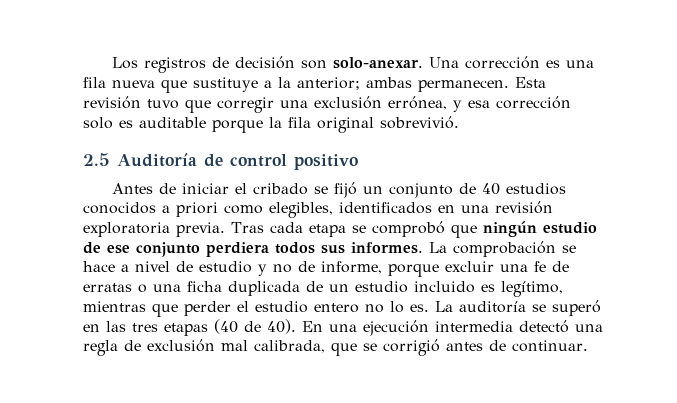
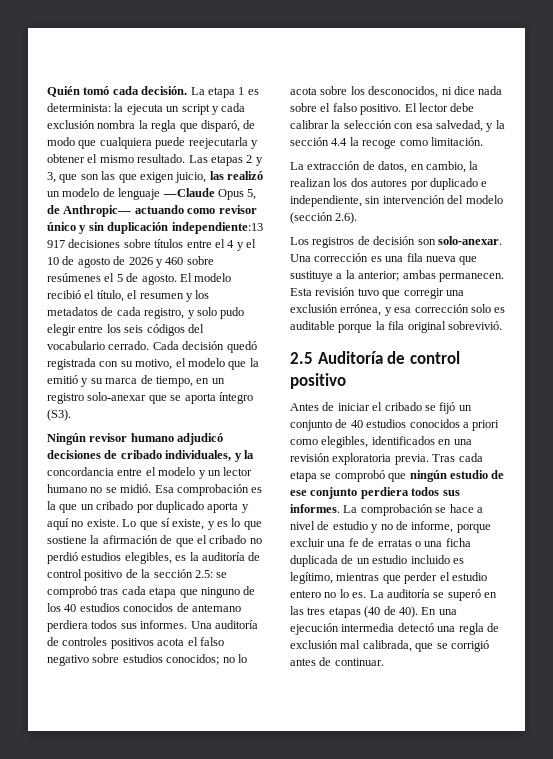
(111, 63) none -> [47,86,259,98] [47,103,246,115] [47,120,256,132] [47,137,258,149] [47,154,263,166] [47,171,263,183] [47,188,257,200] [47,205,257,217] [47,222,263,234] [47,239,256,251] [47,256,214,268] [47,273,232,285] [47,290,210,302] [47,307,245,319] [47,324,204,336] [47,341,257,353] [47,358,259,370] [47,375,225,387] [47,392,253,404] [47,409,71,421] [47,433,224,445] [47,450,254,462] [47,467,253,479] [47,484,263,496] [47,501,249,513] [47,518,262,530] [47,535,262,547] [47,552,261,564] [47,569,228,581] [47,586,256,598] [47,603,241,612] [47,620,258,632] [47,637,224,649] [47,654,247,666] [290,86,503,98] [290,103,475,115] [290,120,505,132] [290,137,483,149] [290,161,479,173] [290,178,488,190] [290,195,503,207] [290,212,358,224] Quién tomó cada decisión. La etapa 1 es determinista: la ejecuta un script y cada exclusión nombra la regla que disparó, de modo que cualquiera puede reejecutarla y obtener el mismo resultado. Las etapas 2 y 3, que son las que exigen juicio, las realizó un modelo de lenguaje —Claude Opus 5, de Anthropic— actuando como revisor único y sin duplicación independiente:13 917 decisiones sobre títulos entre el 4 y el 10 de agosto de 2026 y 460 sobre resúmenes el 5 de agosto. El modelo recibió el título, el resumen y los metadatos de cada registro, y solo pudo elegir entre los seis códigos del vocabulario cerrado. Cada decisión quedó registrada con su motivo, el modelo que la emitió y su marca de tiempo, en un registro solo-anexar que se aporta íntegro (S3). // Ningún revisor humano adjudicó decisiones de cribado individuales, y la concordancia entre el modelo y un lector humano no se midió. Esa comprobación es la que un cribado por duplicado aporta y aquí no existe. Lo que sí existe, y es lo que sostiene la afirmación de que el cribado no perdió estudios elegibles, es la auditoría de control positivo de la sección 2.5: se comprobó tras cada etapa que ninguno de los 40 estudios conocidos de antemano perdiera todos sus informes. Una auditoría de controles positivos acota el falso negativo sobre estudios conocidos; no lo acota sobre los desconocidos, ni dice nada sobre el falso positivo. El lector debe calibrar la selección con esa salvedad, y la sección 4.4 la recoge como limitación. // La extracción de datos, en cambio, la realizan los dos autores por duplicado e independiente, sin intervención del modelo (sección 2.6). //

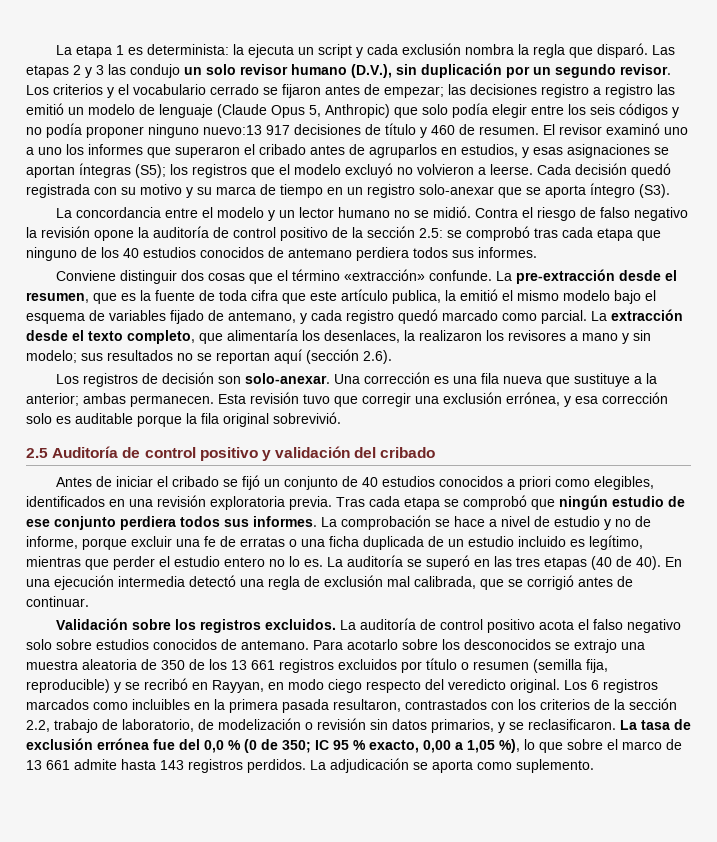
[47,86,188,97] Quién tomó cada decisión. -> (55, 50) none
[200,120,256,132] [47,137,258,149] [47,154,263,166] [47,171,263,183] disparó, de modo que cualquiera puede reejecutarla y obtener el mismo resultado. Las etapas 2 y 3, que son las que exigen juicio, las realizó -> [596,43,675,58] [26,63,671,78] [26,84,675,98] [26,103,64,115] disparó. Las etapas 2 y 3 las condujo un solo revisor humano (D.V.), sin duplicación por un segundo revisor. Los criterios y el vocabulario cerrado se fijaron antes de empezar; las decisiones registro a registro las emitió
[162,188,215,197] —Claude -> [217,104,267,118] (Claude
[47,205,257,217] [47,222,263,234] [47,239,256,251] [47,256,214,268] [47,273,232,285] [47,290,210,302] [47,307,245,319] de Anthropic— actuando como revisor único y sin duplicación independiente:13 917 decisiones sobre títulos entre el 4 y el 10 de agosto de 2026 y 460 sobre resúmenes el 5 de agosto. El modelo recibió el título, el resumen y los metadatos de cada registro, y solo pudo -> [325,103,488,118] Anthropic) que solo podía
[187,324,204,333] [47,341,150,350] del vocabulario cerrado. -> [672,107,679,118] [26,123,688,138] [26,144,669,158] [26,163,533,178] y no podía proponer ninguno nuevo:13 917 decisiones de título y 460 de resumen. El revisor examinó uno a uno los informes que superaron el cribado antes de agruparlos en estudios, y esas asignaciones se aportan íntegras (S5); los registros que el modelo excluyó no volvieron a leerse.
[135,358,259,370] [47,375,78,384] motivo, el modelo que la emitió -> [140,184,182,195] motivo
[155,376,193,387] tiempo, -> [280,184,323,198] tiempo
[47,433,224,445] [47,450,254,462] Ningún revisor humano adjudicó decisiones de cribado individuales, y la -> [55,208,72,218] La
[154,484,263,496] [47,501,249,513] [47,518,262,530] [47,535,262,547] [47,552,187,564] Esa comprobación es la que un cribado por duplicado aporta y aquí no existe. Lo que sí existe, y es lo que sostiene la afirmación de que el cribado no perdió estudios elegibles, es -> [474,207,688,221] [26,226,134,241] Contra el riesgo de falso negativo la revisión opone
[190,620,258,629] [47,637,224,649] [47,654,247,666] [290,86,503,98] [290,103,475,115] [290,120,505,132] [290,137,483,149] [290,161,479,173] [290,178,488,190] [290,195,503,207] Una auditoría de controles positivos acota el falso negativo sobre estudios conocidos; no lo acota sobre los desconocidos, ni dice nada sobre el falso positivo. El lector debe calibrar la selección con esa salvedad, y la sección 4.4 la recoge como limitación. // La extracción de datos, en cambio, la realizan los dos autores por duplicado e independiente, sin intervención del modelo -> [55,269,677,284] [26,289,656,304] [26,309,683,324] [26,329,651,344] [26,349,302,364] // Conviene distinguir dos cosas que el término «extracción» confunde. La pre-extracción desde el resumen, que es la fuente de toda cifra que este artículo publica, la emitió el mismo modelo bajo el esquema de variables fijado de antemano, y cada registro quedó marcado como parcial. La extracción desde el texto completo, que alimentaría los desenlaces, la realizaron los revisores a mano y sin modelo; sus resultados no se reportan aquí
(346, 381) none -> [261,446,436,461] y validación del cribado
(384, 662) none -> [55,618,681,633] [26,639,645,653] [26,658,608,673] [26,678,658,693] [26,698,677,713] [26,718,691,733] [26,738,682,753] [26,758,594,773] // Validación sobre los registros excluidos. La auditoría de control positivo acota el falso negativo solo sobre estudios conocidos de antemano. Para acotarlo sobre los desconocidos se extrajo una muestra aleatoria de 350 de los 13 661 registros excluidos por título o resumen (semilla fija, reproducible) y se recribó en Rayyan, en modo ciego respecto del veredicto original. Los 6 registros marcados como incluibles en la primera pasada resultaron, contrastados con los criterios de la sección 2.2, trabajo de laboratorio, de modelización o revisión sin datos primarios, y se reclasificaron. La tasa de exclusión errónea fue del 0,0 % (0 de 350; IC 95 % exacto, 0,00 a 1,05 %), lo que sobre el marco de 13 661 admite hasta 143 registros perdidos. La adjudicación se aporta como suplemento.

